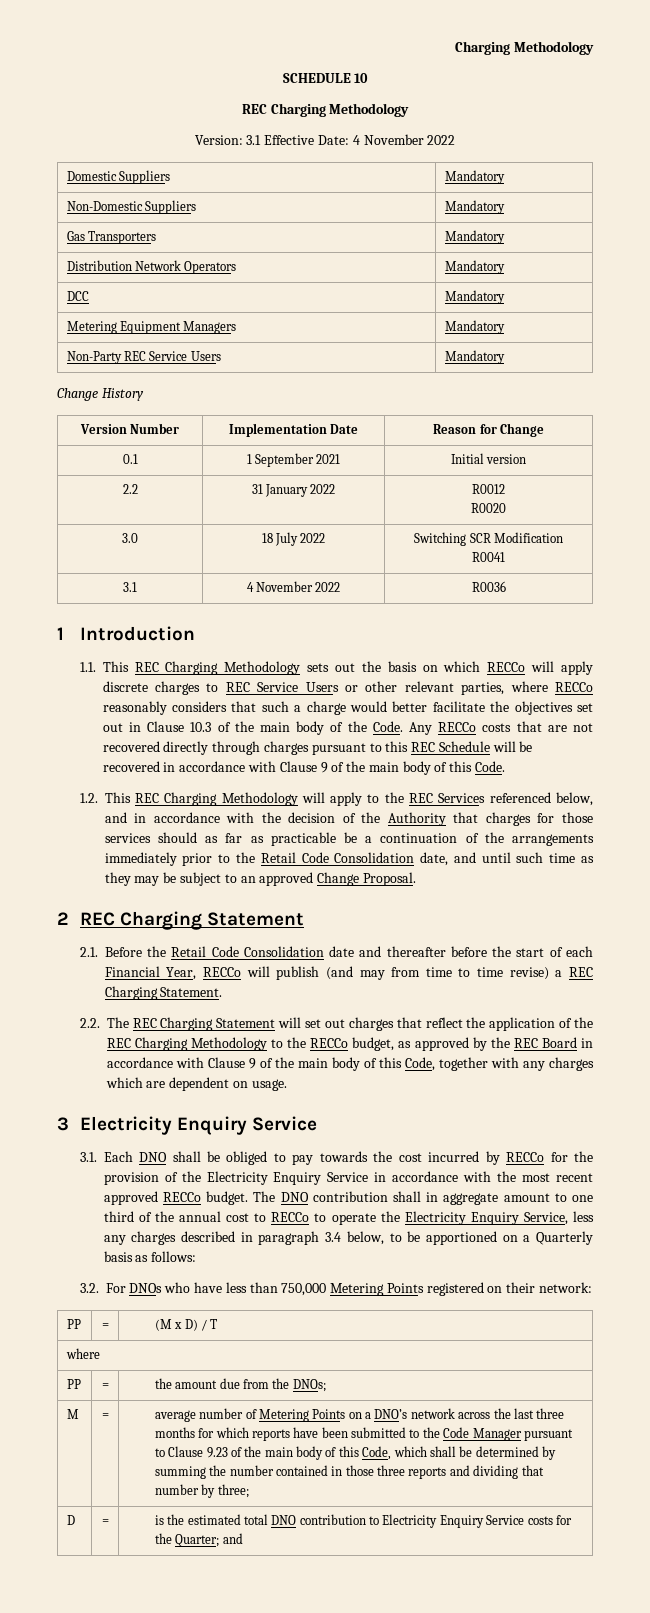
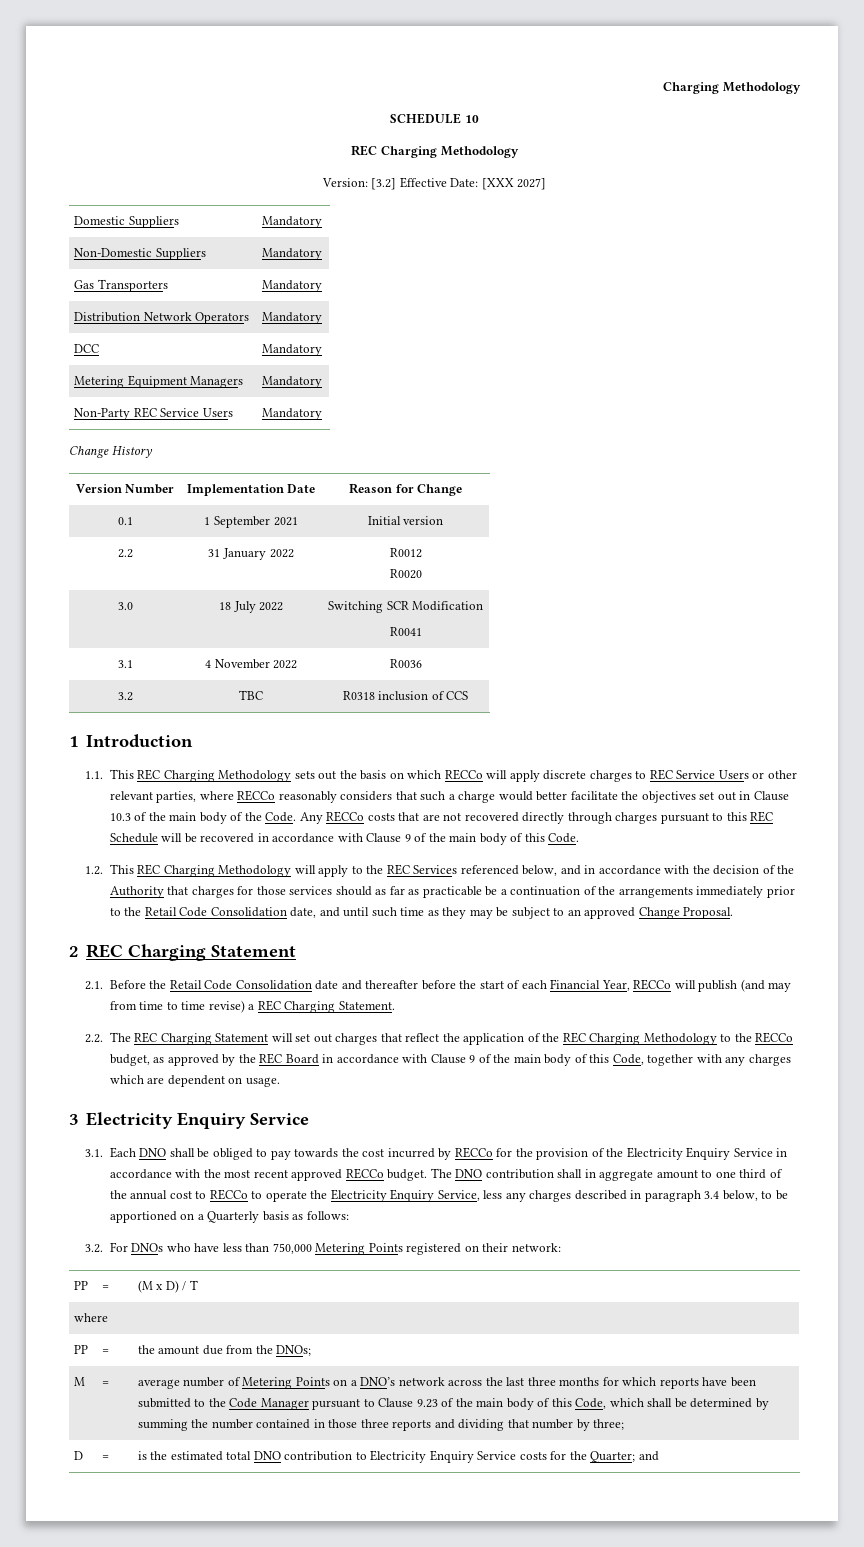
[246,135,262,145] 3.1 -> [371,178,397,190] [3.2]
[352,134,456,145] 4 November 2022 -> [481,178,547,190] [XXX 2027]
(506, 586) none -> [117,692,133,701] [239,690,263,700] [342,691,469,701] // 3.2 | TBC | R0318 inclusion of CCS

